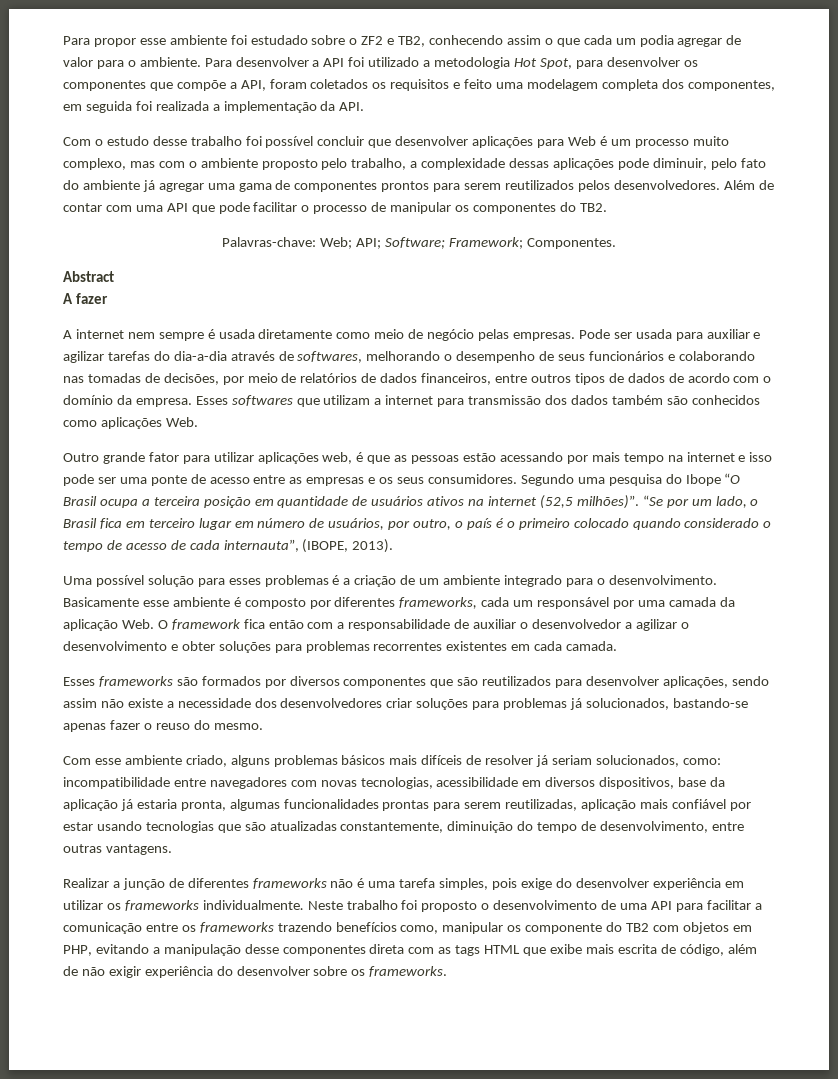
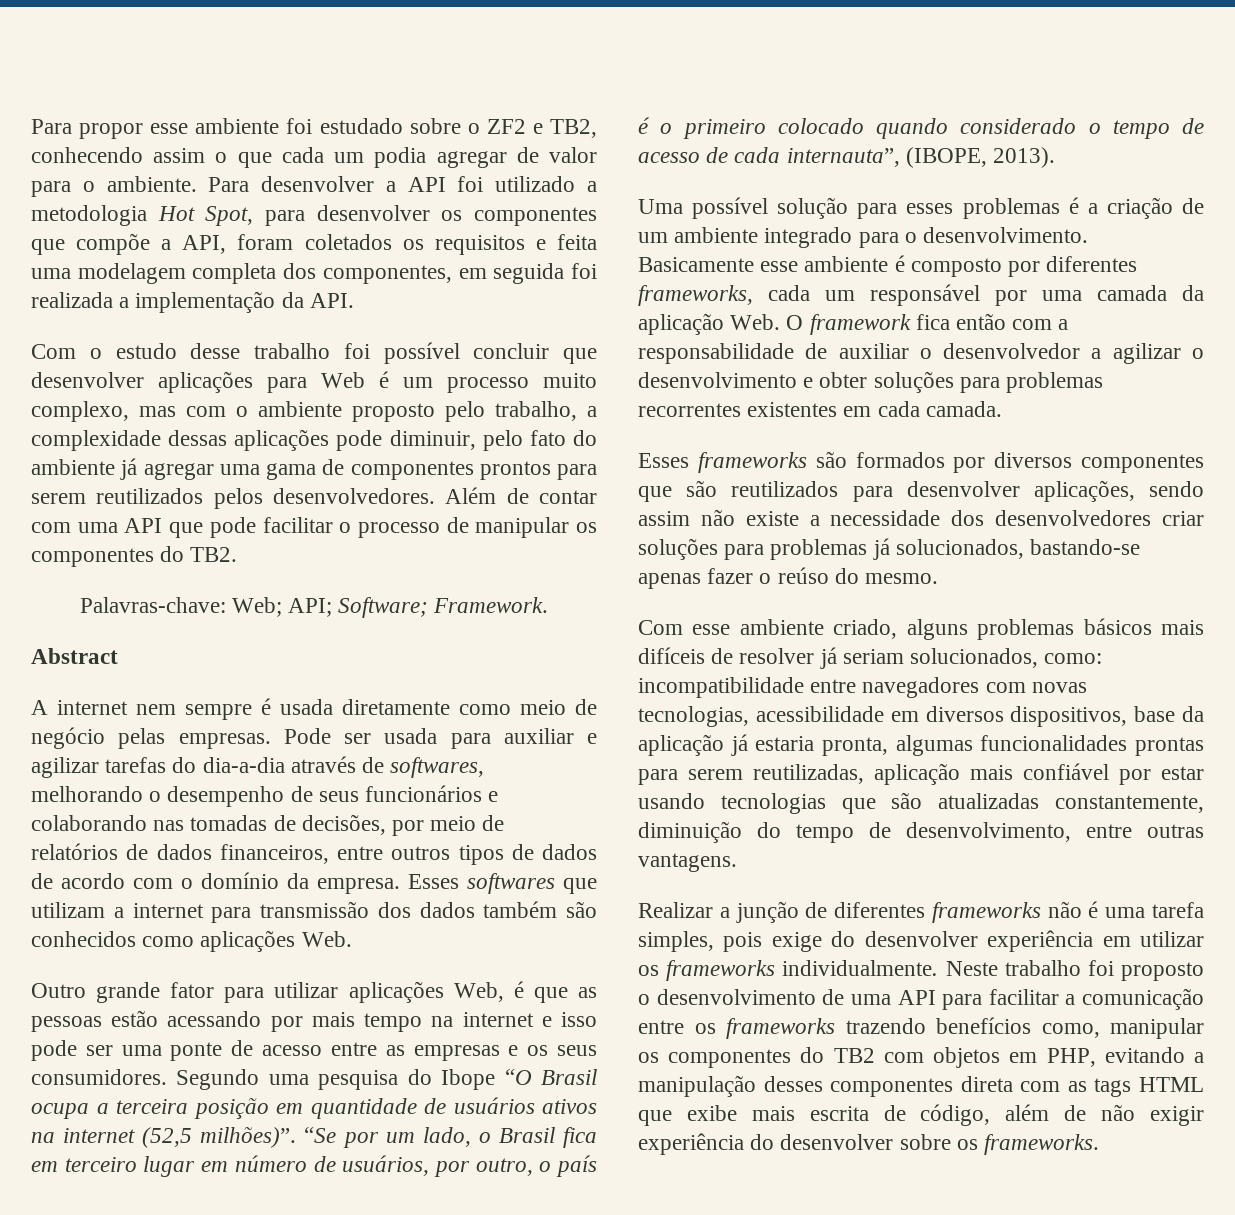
[464,79,493,89] feito -> [556,234,597,250] feita
[448,237,616,249] Framework; Componentes. -> [433,597,549,613] Framework.
[63,293,108,304] // A fazer -> (118, 656) none
[322,452,353,464] web, -> [453,982,504,1002] Web,
[155,723,190,730] reuso -> [777,567,829,584] reúso
[525,923,603,934] componente -> [668,1049,792,1068] componentes
[244,944,279,954] desse -> [763,1076,823,1092] desses

